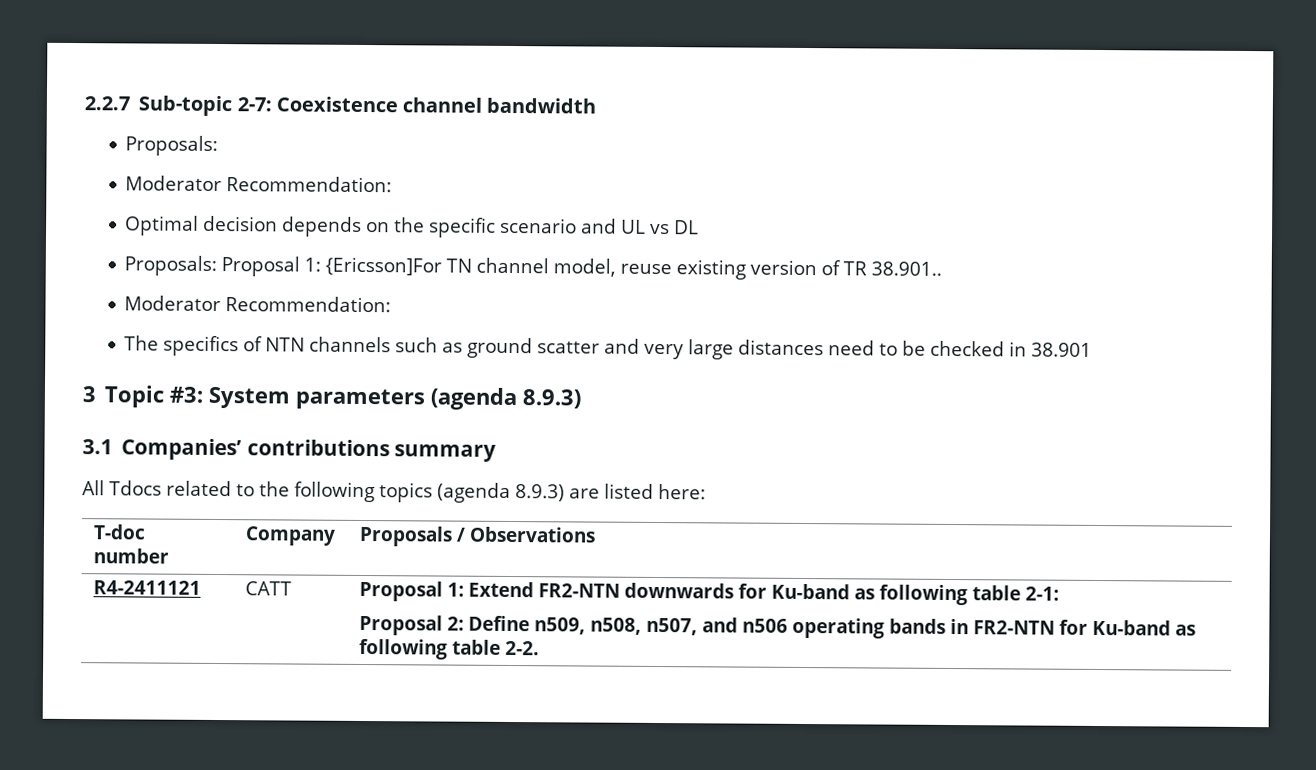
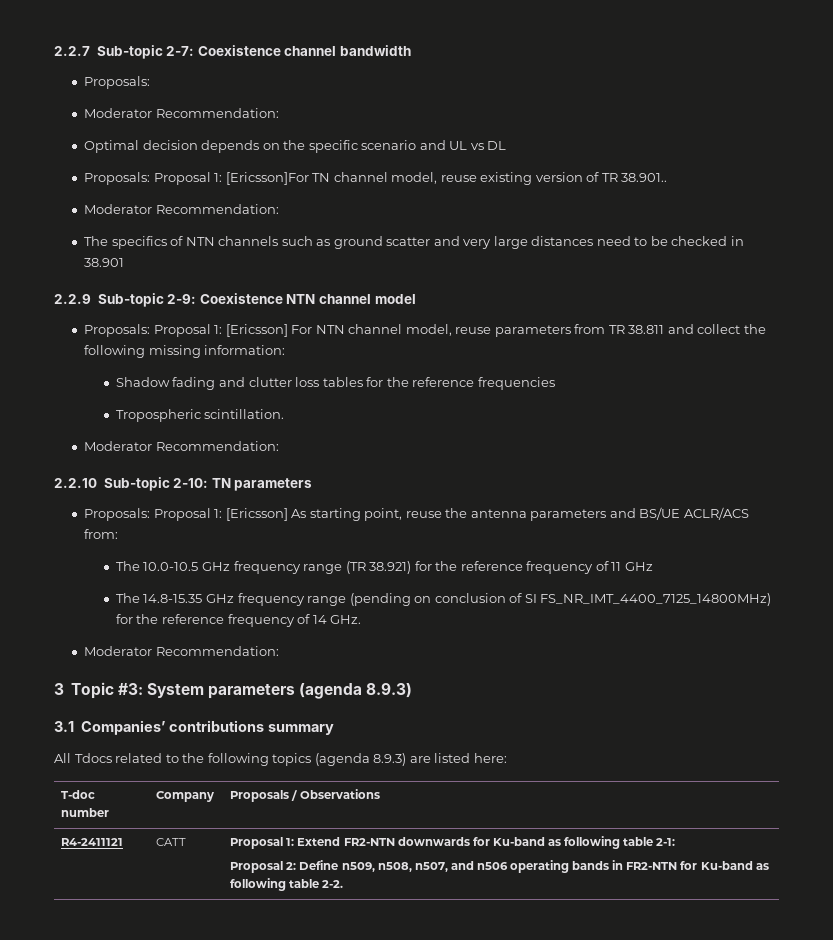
[325,256,443,276] {Ericsson]For -> [225,172,309,185] [Ericsson]For
(1093, 349) none -> [54,293,416,307] [84,324,766,337] [84,345,286,358] [115,377,555,390] [115,409,285,422] [84,441,279,451] [54,477,313,491] [84,507,749,521] [84,529,119,539] [115,561,653,574] [115,593,772,606] [115,614,362,627] [84,646,279,656] // 2.2.9 Sub-topic 2-9: Coexistence NTN channel model // Proposals: Proposal 1: [Ericsson] For NTN channel model, reuse parameters from TR 38.811 and collect the following missing information: // Shadow fading and clutter loss tables for the reference frequencies // Tropospheric scintillation. // Moderator Recommendation: // 2.2.10 Sub-topic 2-10: TN parameters // Proposals: Proposal 1: [Ericsson] As starting point, reuse the antenna parameters and BS/UE ACLR/ACS from: // The 10.0-10.5 GHz frequency range (TR 38.921) for the reference frequency of 11 GHz // The 14.8-15.35 GHz frequency range (pending on conclusion of SI FS_NR_IMT_4400_7125_14800MHz) for the reference frequency of 14 GHz. // Moderator Recommendation:

